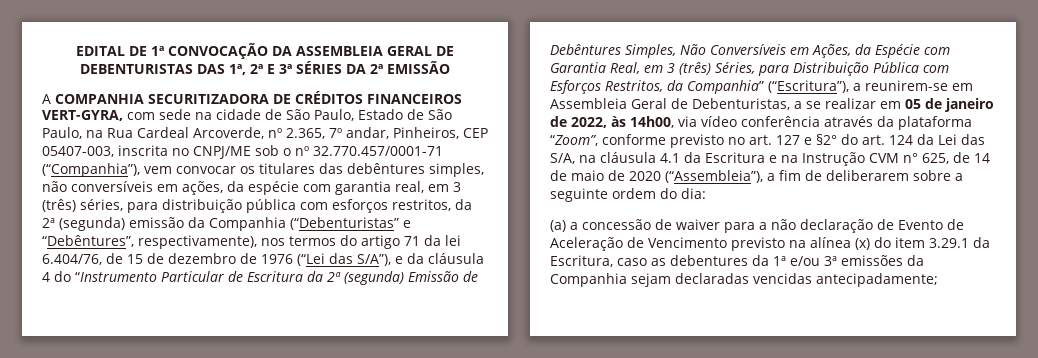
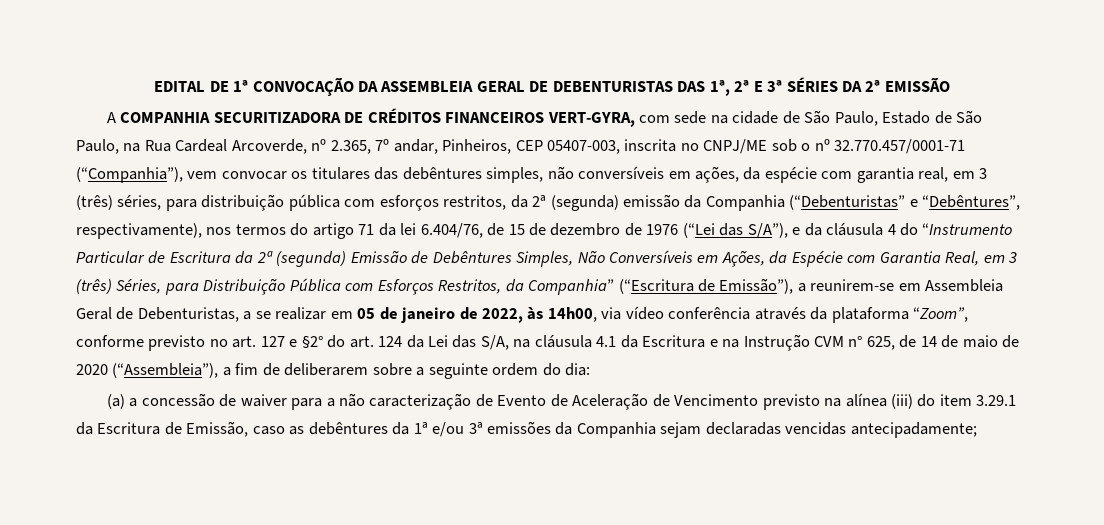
[768,80,849,93] (“Escritura”), -> [618,278,794,294] (“Escritura de Emissão”),
[800,219,873,233] declaração -> [369,393,472,410] caracterização
[855,238,870,250] (x) -> [891,394,914,409] (iii)
[550,255,613,267] Escritura, -> [97,421,249,437] Escritura de Emissão,
[670,255,748,266] debentures -> [308,422,388,435] debêntures

